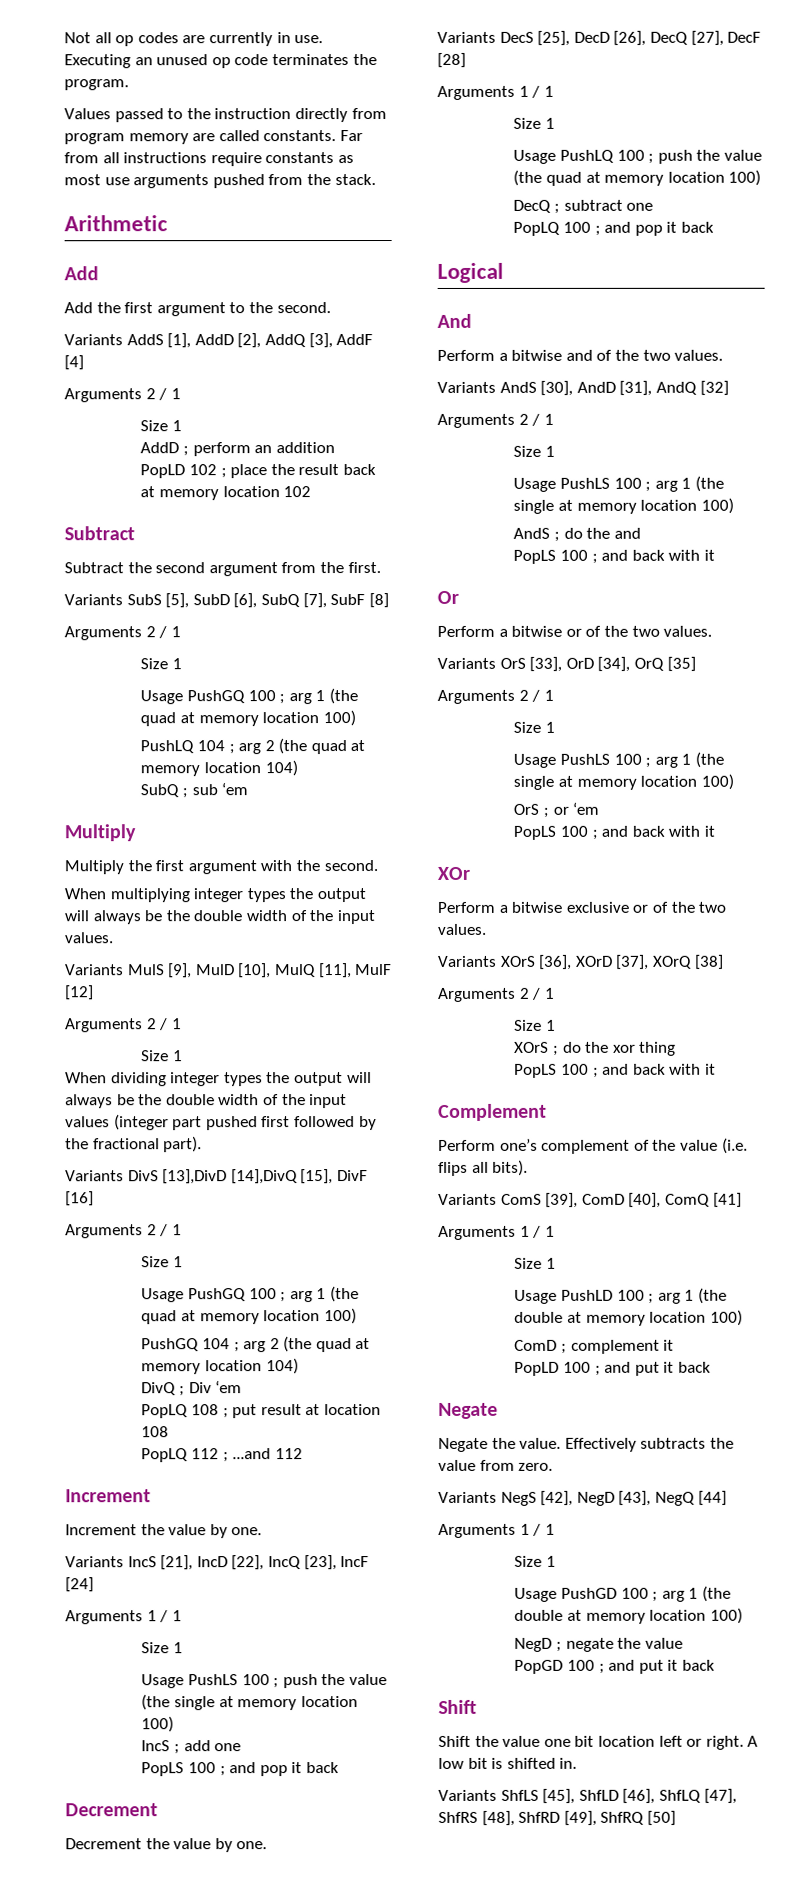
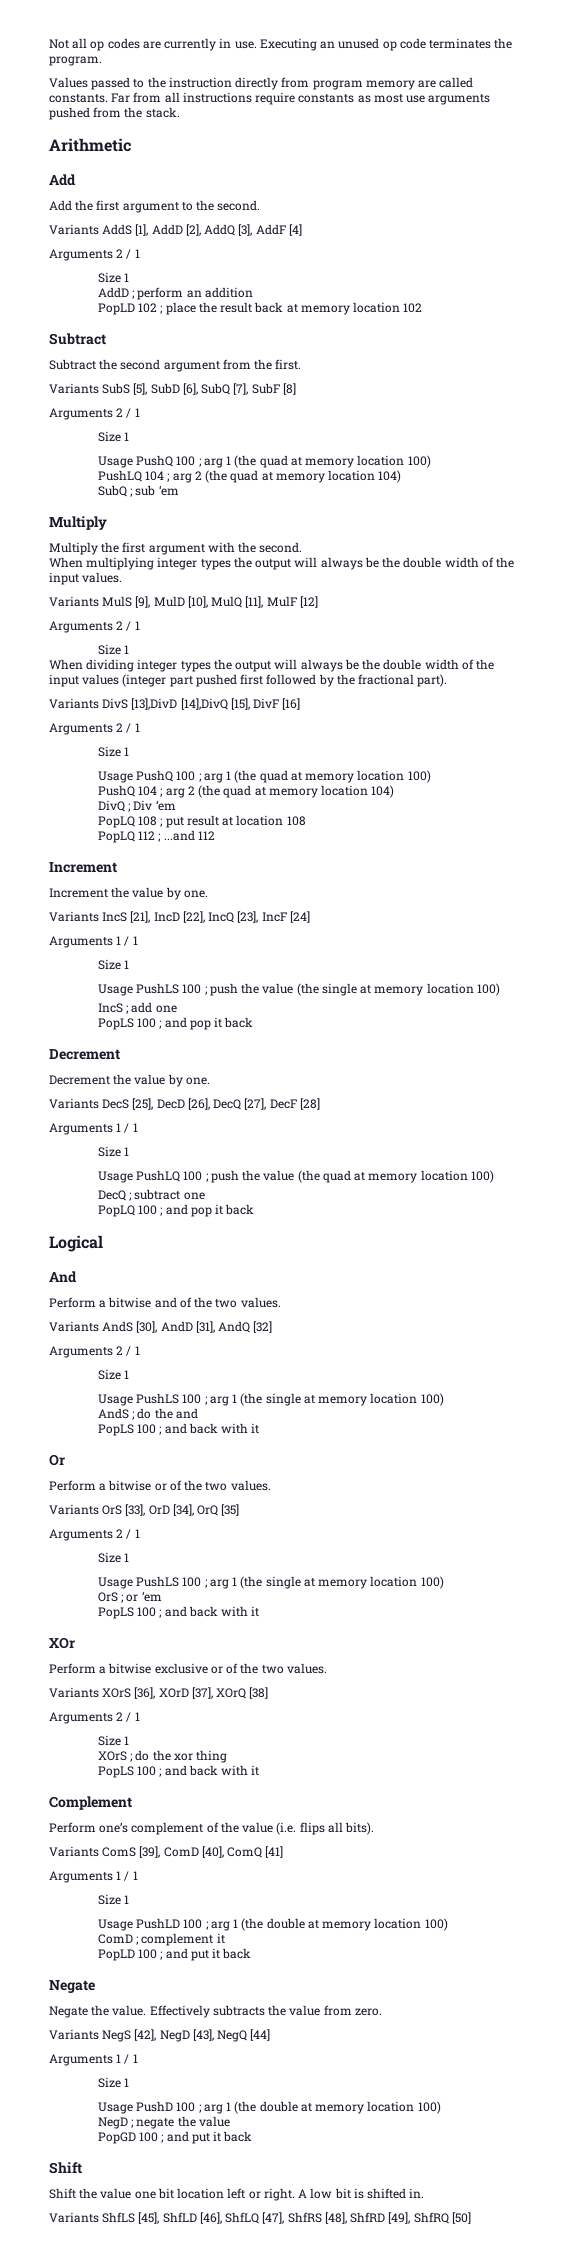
[186,690,245,704] PushGQ -> [136,455,174,467] PushQ
[187,1288,246,1302] PushGQ -> [136,770,174,782] PushQ
[141,1338,200,1352] PushGQ -> [97,785,135,797] PushQ
[560,1587,617,1599] PushGD -> [136,2101,174,2112] PushD

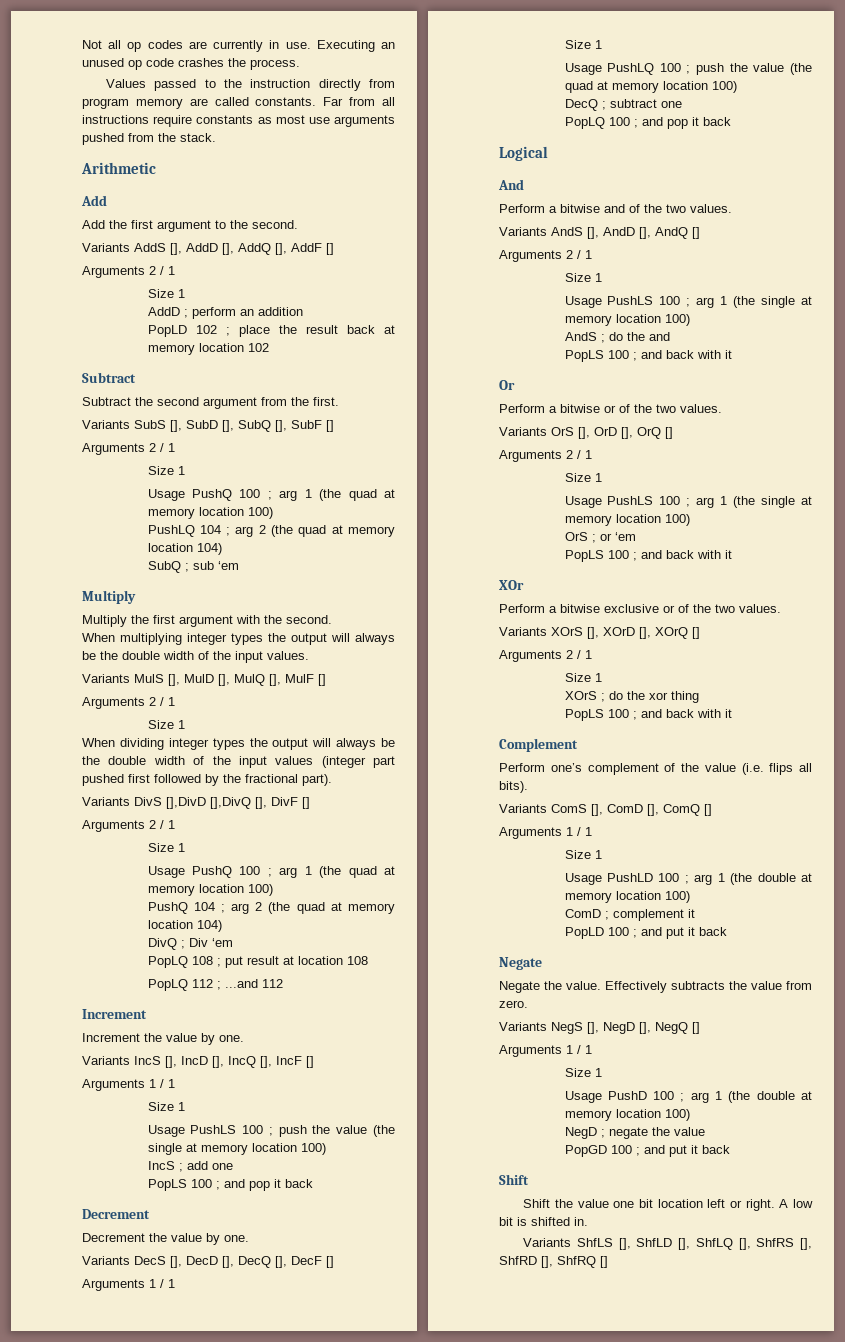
[429,38,513,49] [49,56,102,66] terminates the program. -> [178,58,300,70] crashes the process.
[135,224,302,236] [1], AddD [2], AddQ [3], AddF [4] -> [170,243,334,255] [], AddD [], AddQ [], AddF []
[133,383,296,395] [5], SubD [6], SubQ [7], SubF [8] -> [170,420,334,432] [], SubD [], SubQ [], SubF []
[135,596,318,608] [9], MulD [10], MulQ [11], MulF [12] -> [168,674,326,686] [], MulD [], MulQ [], MulF []
[131,698,301,710] [13],DivD [14],DivQ [15], DivF [16] -> [166,797,310,809] [],DivD [],DivQ [], DivF []
[130,911,310,923] [21], IncD [22], IncQ [23], IncF [24] -> [165,1056,314,1068] [], IncD [], IncQ [], IncF []
[132,1098,320,1110] [25], DecD [26], DecQ [27], DecF [28] -> [170,1256,334,1268] [], DecD [], DecQ [], DecF []
[136,1321,273,1333] [30], AndD [31], AndQ [32] -> [587,227,700,239] [], AndD [], AndQ []
[125,1504,240,1516] [33], OrD [34], OrQ [35] -> [578,427,673,439] [], OrD [], OrQ []
[134,1687,269,1699] [36], XOrD [37], XOrQ [38] -> [587,627,700,639] [], XOrD [], XOrQ []
[139,1846,284,1858] [39], ComD [40], ComQ [41] -> [591,804,712,816] [], ComD [], ComQ []
[134,2029,271,2042] [42], NegD [43], NegQ [44] -> [587,1022,700,1034] [], NegD [], NegQ []
[138,2212,471,2224] [45], ShfLD [46], ShfLQ [47], ShfRS [48], ShfRD [49], ShfRQ [50] -> [618,1238,812,1250] [499,1256,608,1268] [], ShfLD [], ShfLQ [], ShfRS [], ShfRD [], ShfRQ []

